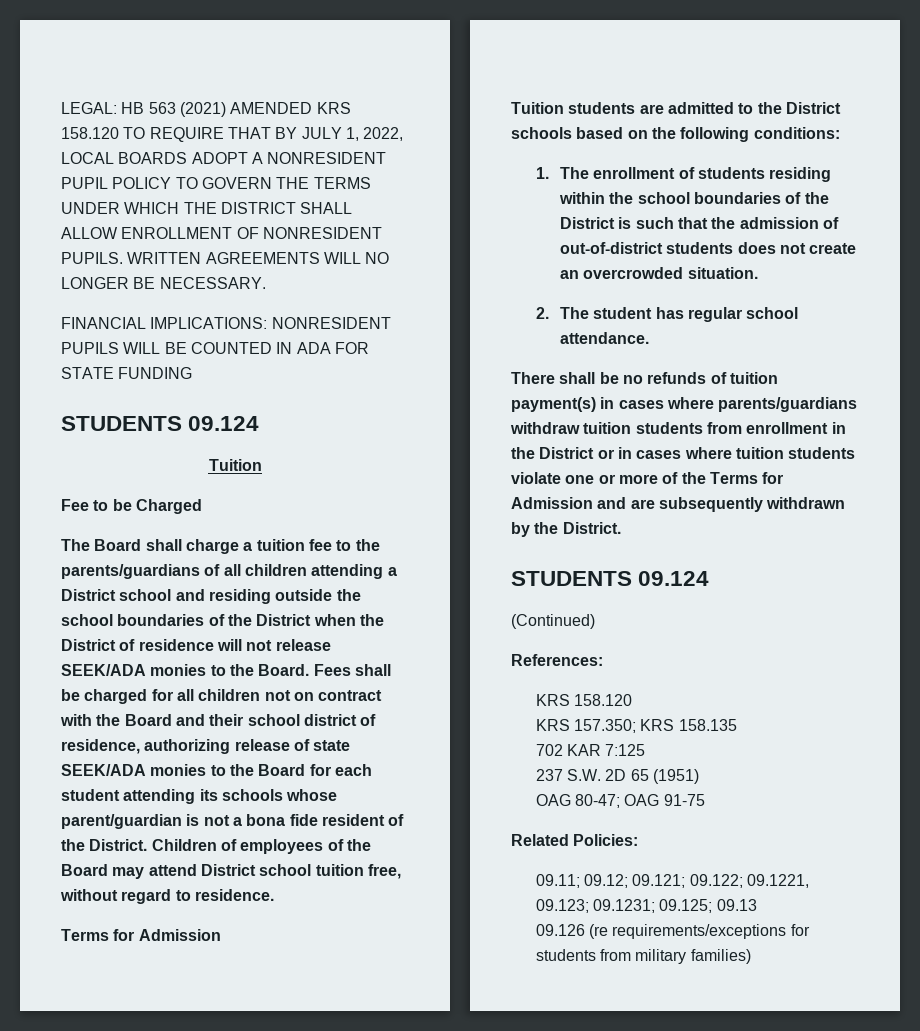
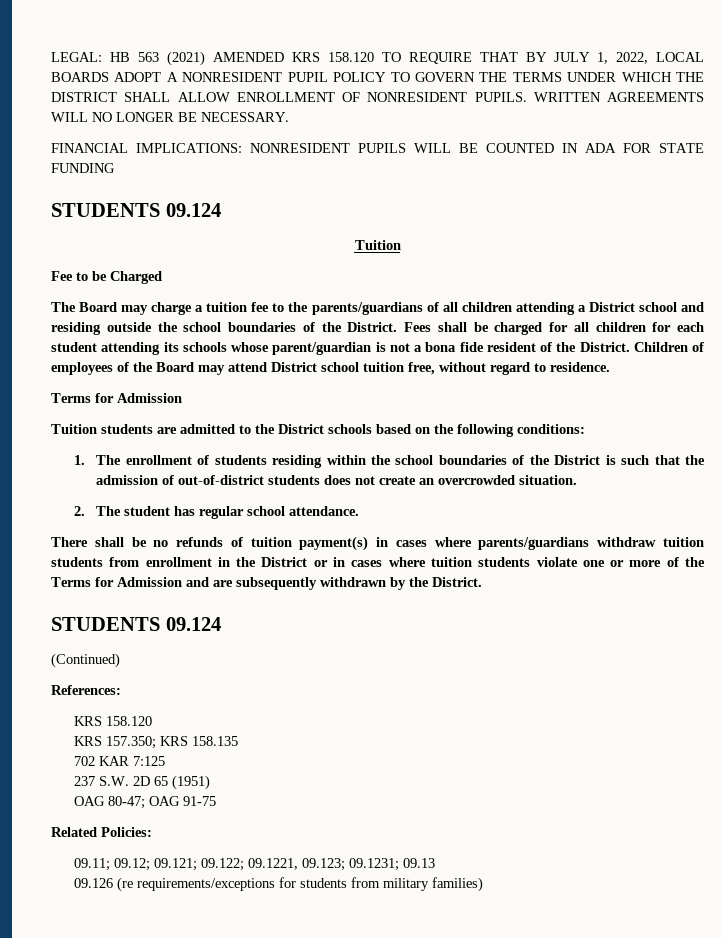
[145,539,182,551] shall -> [121,305,149,315] may
[256,614,384,626] [61,639,331,651] [61,664,310,676] District when the District of residence will not release SEEK/ADA monies to the Board. -> [347,322,398,332] District.
[264,690,383,701] [60,714,377,726] [61,739,351,754] [61,764,306,776] not on contract with the Board and their school district of residence, authorizing release of state SEEK/ADA monies to the Board -> (646, 327) none
[659,899,713,913] 09.125; -> (399, 864) none

